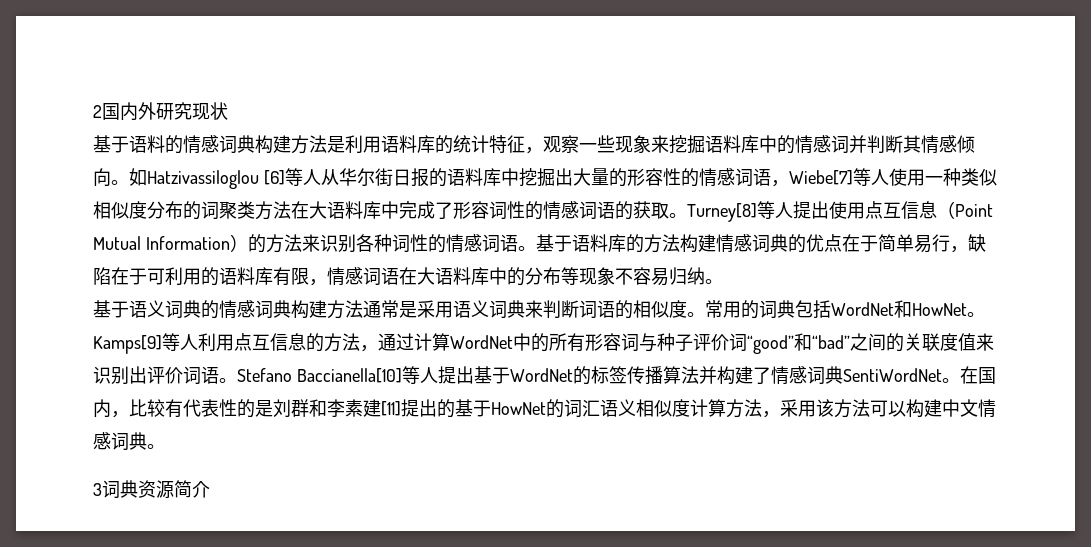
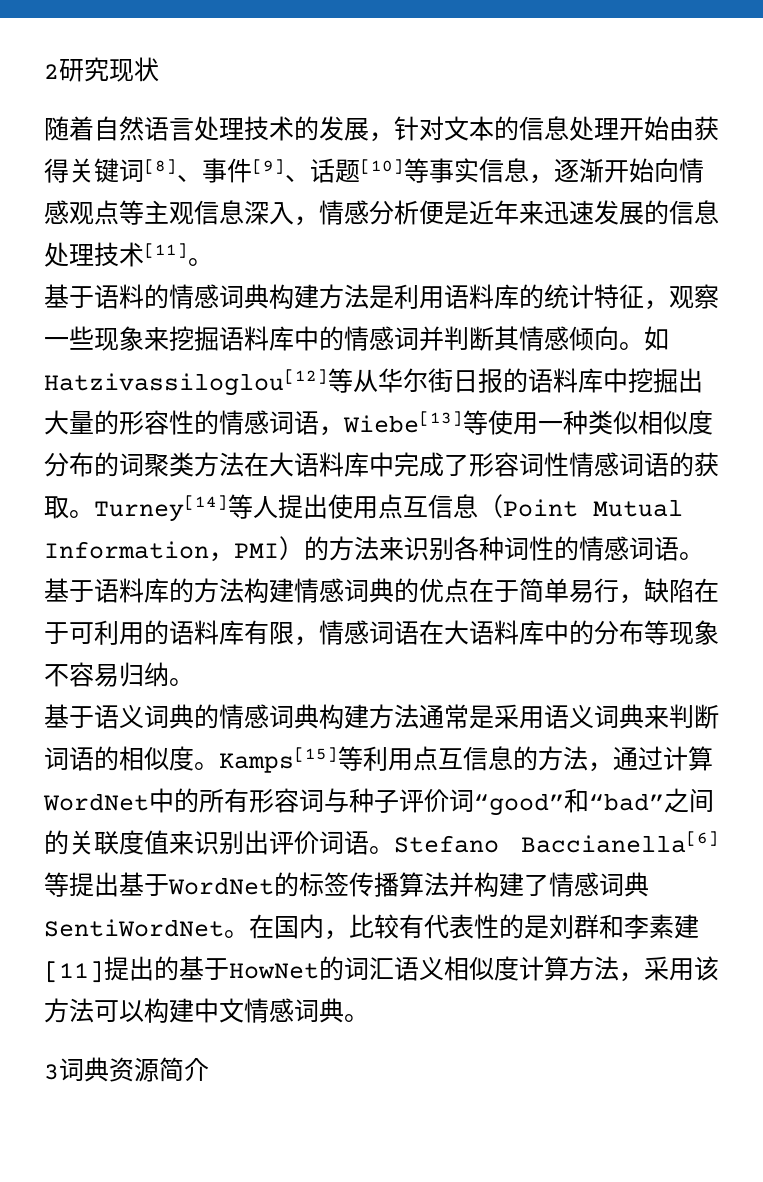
[102,102,156,121] 国内外 -> (59, 71) none
(228, 111) none -> [44,116,719,142] [44,158,177,183] [177,158,285,183] [285,158,704,184] [44,200,719,226] [44,242,188,267] [188,258,213,266] // 随着自然语言处理技术的发展，针对文本的信息处理开始由获得关键词[8]、事件[9]、话题[10]等事实信息，逐渐开始向情感观点等主观信息深入，情感分析便是近年来迅速发展的信息处理技术[11]。
[147,168,321,189] Hatzivassiloglou [6]等人 -> [44,368,353,396] Hatzivassiloglou[12]等
[788,168,889,186] Wiebe[7]等人 -> [343,410,488,435] Wiebe[13]等
[525,201,543,220] 的 -> (569, 464) none
[687,203,757,222] Turney[8] -> [94,495,228,522] Turney[14]
(230, 243) none -> [209,543,279,562] ，PMI
[705,300,985,319] [93,333,198,354] 常用的词典包括WordNet和HowNet。Kamps[9]等人 -> [219,746,363,773] Kamps[15]等
[296,366,438,384] Baccianella[10]等人 -> [521,831,719,853] [44,872,69,897] Baccianella[6]等

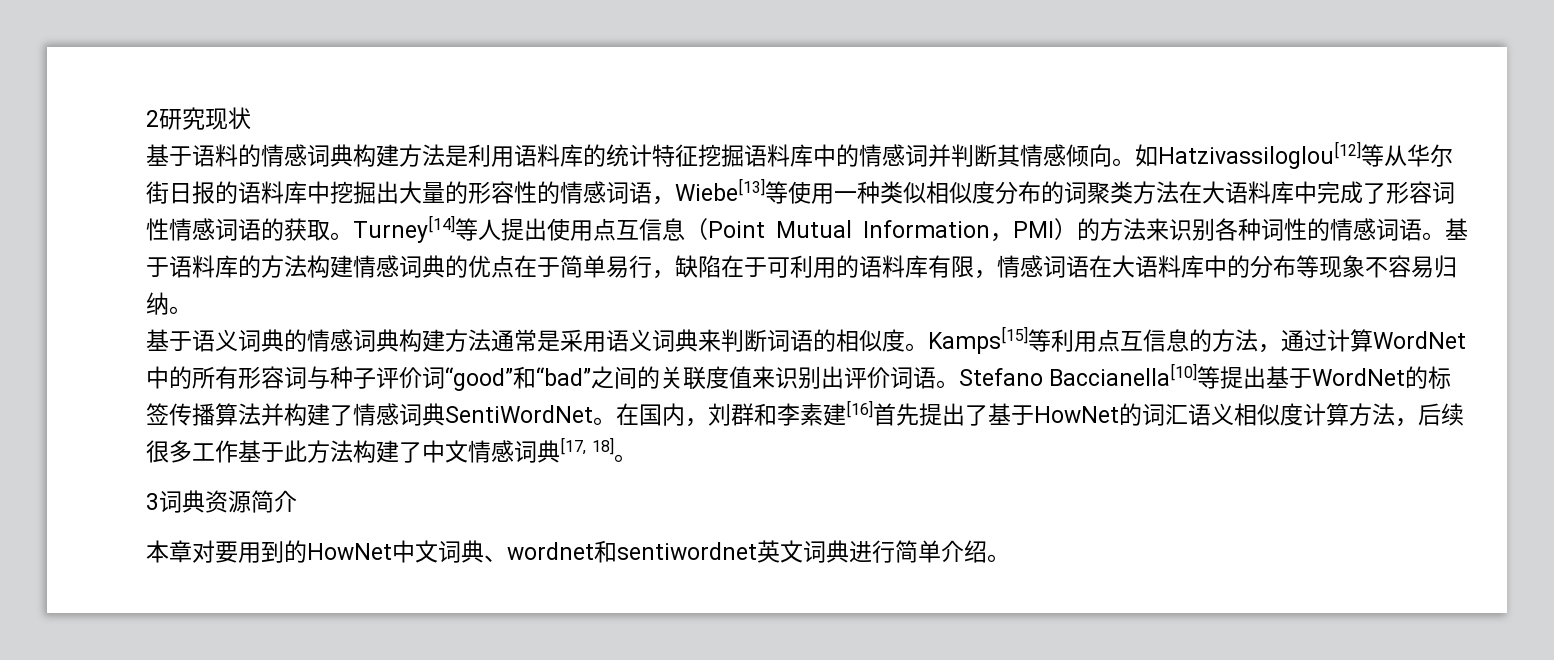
[44,116,719,142] [44,158,177,183] [177,158,285,183] [285,158,704,184] [44,200,719,226] [44,242,188,267] [188,258,213,266] // 随着自然语言处理技术的发展，针对文本的信息处理开始由获得关键词[8]、事件[9]、话题[10]等事实信息，逐渐开始向情感观点等主观信息深入，情感分析便是近年来迅速发展的信息处理技术[11]。 -> (251, 118) none
[644,284,719,310] [44,326,169,351] ，观察一些现象来 -> (698, 155) none
[521,831,719,853] Baccianella[6] -> [1049,363,1198,386] Baccianella[10]
[349,914,699,939] [44,956,179,983] 比较有代表性的是刘群和李素建[11]提出的 -> [708,400,988,426] 刘群和李素建[16]首先提出了
[644,956,719,981] [44,998,194,1023] 采用该方法可以构建 -> [1418,403,1464,426] [146,440,422,463] 后续很多工作基于此方法构建了
(344, 1010) none -> [560,437,615,455] [17, 18]
(209, 1069) none -> [146,540,1010,563] // 本章对要用到的HowNet中文词典、wordnet和sentiwordnet英文词典进行简单介绍。

